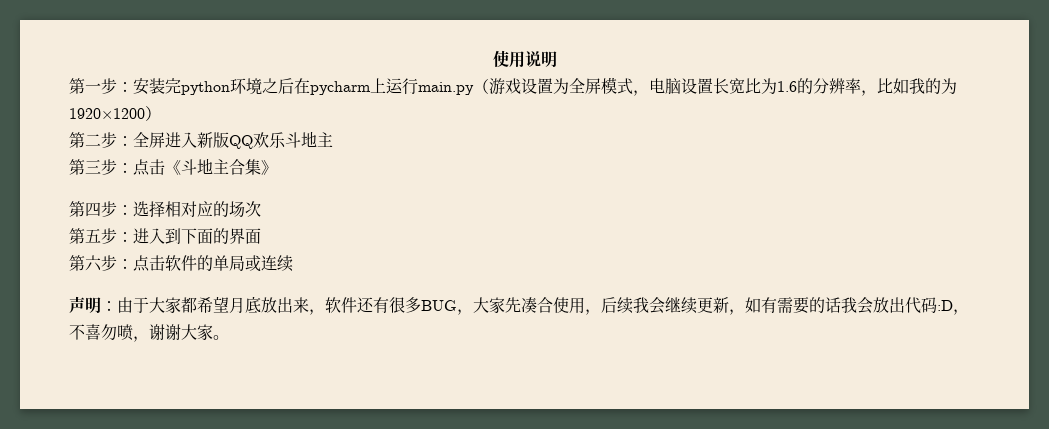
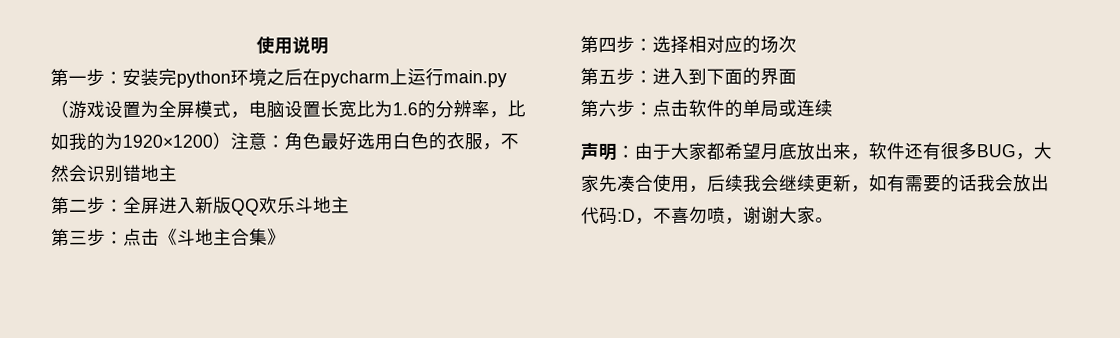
(161, 113) none -> [230,132,519,151] [50,164,178,183] 注意：角色最好选用白色的衣服，不然会识别错地主

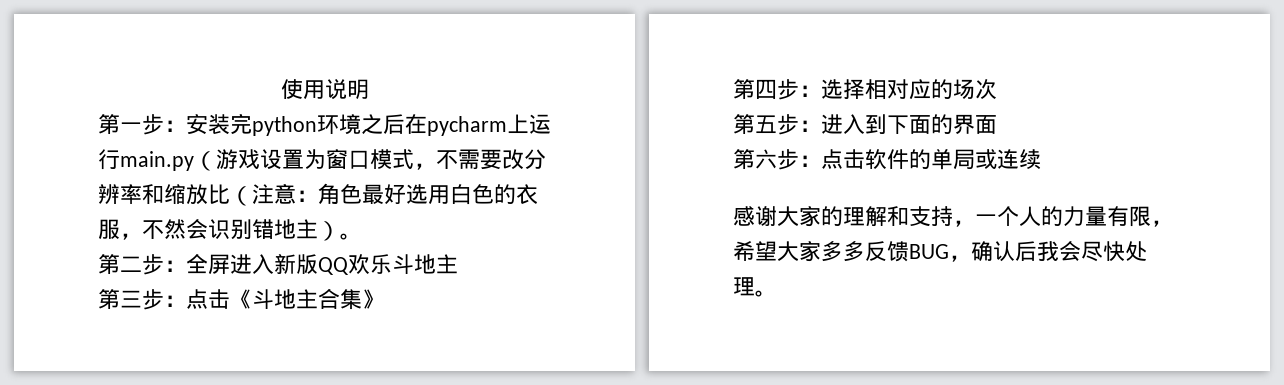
[158,100,526,119] [50,132,231,151] 全屏模式，电脑设置长宽比为1.6的分辨率，比如我的为1920×1200） -> [326,149,546,170] [98,184,252,206] 窗口模式，不需要改分辨率和缩放比（
(178, 173) none -> [318,221,362,241] ）。
[580,142,1052,161] [581,173,1050,193] [581,206,816,225] 声明：由于大家都希望月底放出来，软件还有很多BUG，大家先凑合使用，后续我会继续更新，如有需要的话我会放出代码:D，不喜勿喷，谢谢大家 -> [733,206,1173,227] [733,241,1147,262] [733,277,755,296] 感谢大家的理解和支持，一个人的力量有限，希望大家多多反馈BUG，确认后我会尽快处理

